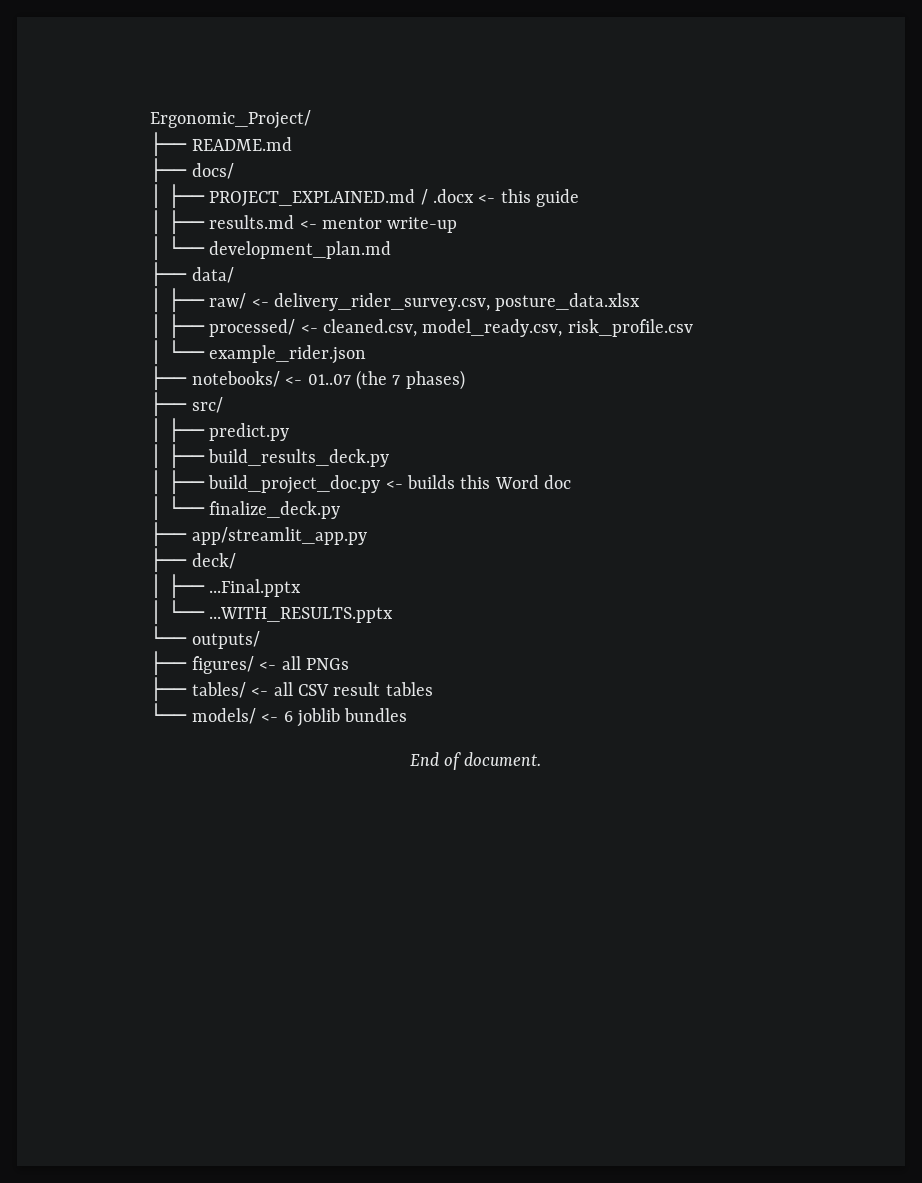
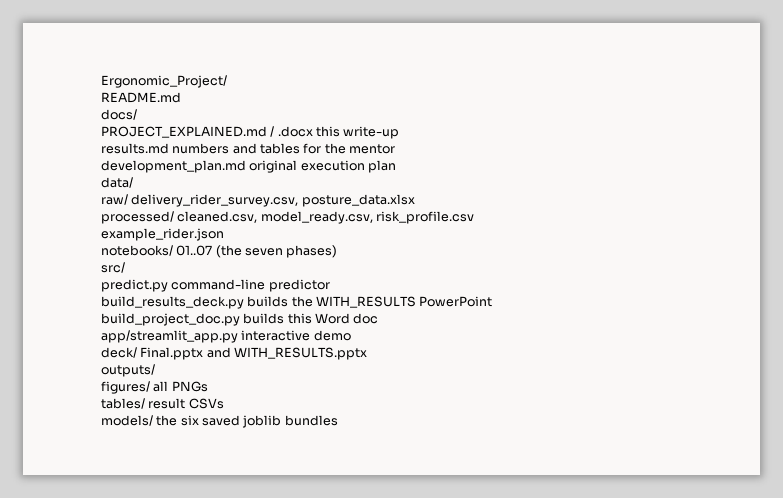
[150,132,188,156] ├── -> (227, 81) none
[150,158,188,182] ├── -> (181, 97) none
[150,184,205,208] │ ├── -> (137, 114) none
[478,189,580,207] [150,210,458,234] [150,236,392,260] [150,262,234,286] [150,288,641,312] [150,314,318,338] <- this guide // │ ├── results.md <- mentor write-up // │ └── development_plan.md // ├── data/ // │ ├── raw/ <- delivery_rider_survey.csv, posture_data.xlsx // │ ├── processed/ <- -> [315,126,400,139] [100,143,396,154] [100,160,396,173] [100,177,133,188] [100,194,415,207] [100,211,174,224] this write-up // results.md numbers and tables for the mentor // development_plan.md original execution plan // data/ // raw/ delivery_rider_survey.csv, posture_data.xlsx // processed/
[150,340,205,364] │ └── -> (474, 217) none
[150,366,303,390] ├── notebooks/ <- -> [100,245,173,256] notebooks/
[392,375,401,385] 7 -> [244,248,283,256] seven
[150,392,188,416] ├── -> (338, 251) none
[150,418,205,442] │ ├── -> (125, 267) none
[150,444,205,468] // │ ├── -> [171,279,330,292] command-line predictor //
[150,470,403,494] // │ ├── build_project_doc.py <- -> [247,296,493,308] [100,313,240,326] builds the WITH_RESULTS PowerPoint // build_project_doc.py
[150,496,341,520] [150,522,367,546] [150,548,236,572] [150,574,302,598] [150,600,394,624] [150,626,260,649] [150,651,350,675] [150,677,433,701] [150,703,293,724] │ └── finalize_deck.py // ├── app/streamlit_app.py // ├── deck/ // │ ├── ...Final.pptx // │ └── ...WITH_RESULTS.pptx // └── outputs/ // ├── figures/ <- all PNGs // ├── tables/ <- all CSV result tables // └── models/ <- 6 -> [100,330,351,343] [100,347,367,360] [100,364,155,377] [100,381,208,394] [100,398,224,409] [100,415,240,426] app/streamlit_app.py interactive demo // deck/ Final.pptx and WITH_RESULTS.pptx // outputs/ // figures/ all PNGs // tables/ result CSVs // models/ the six saved
[409,752,542,770] // End of document. -> (338, 420) none

